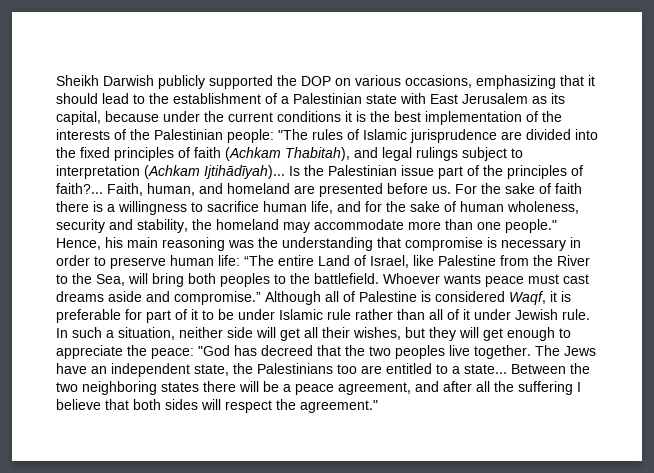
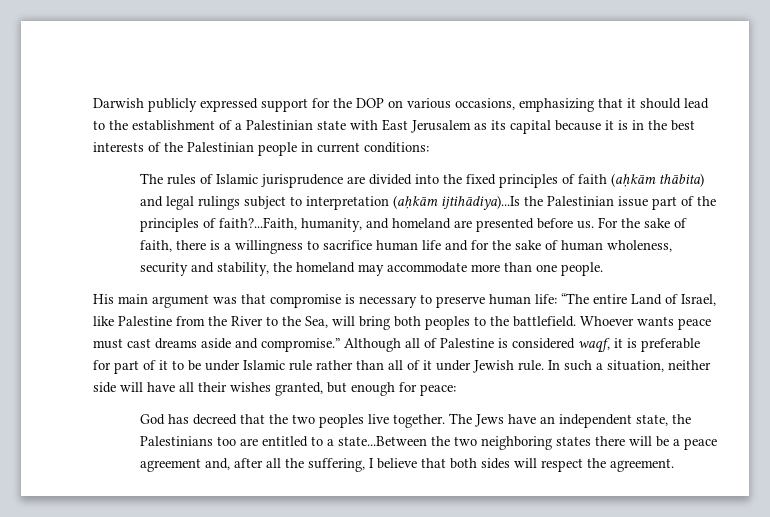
[56,75,99,86] Sheikh -> (93, 103) none
[209,75,273,89] supported -> [200,98,330,112] expressed support for
[56,111,366,125] capital, because under the current conditions it is -> [510,120,644,134] capital because it is in
[425,111,562,125] implementation of the -> (695, 125) none
[227,129,308,143] people: "The -> [258,142,429,156] [140,173,164,184] people in current conditions: // The
[225,147,350,161] (Achkam Thabitah), -> [611,173,705,187] (aḥkām thābita)
[144,165,300,179] (Achkam Ijtihādīyah)... Is -> [393,195,521,210] (aḥkām ijtihādiya)...Is
[56,183,195,196] faith?... Faith, human, -> [219,217,363,232] faith?...Faith, humanity,
[555,183,582,194] faith -> [140,240,173,252] faith,
[311,201,333,214] life, -> [422,240,442,250] life
[505,219,557,233] [56,237,373,251] people." Hence, his main reasoning was the understanding -> [561,262,604,276] [93,294,237,308] people. // His main argument was
[570,237,581,248] [56,255,90,266] in order -> (417, 302) none
[509,291,546,305] Waqf, -> [578,338,610,353] waqf,
[280,328,300,341] get -> [147,382,175,392] have
[353,327,571,341] [56,345,147,359] wishes, but they will get enough to appreciate the -> [230,382,417,396] wishes granted, but enough for
[198,345,230,356] "God -> [140,414,166,425] // God
[464,364,566,374] state... Between -> [338,436,428,446] state...Between
[338,381,439,395] agreement, and -> [140,458,231,472] agreement and,
[518,381,573,395] suffering -> [308,458,366,472] suffering,
[300,400,378,413] agreement." -> [610,458,675,472] agreement.

